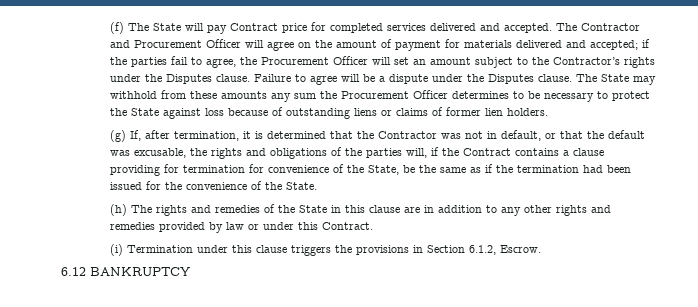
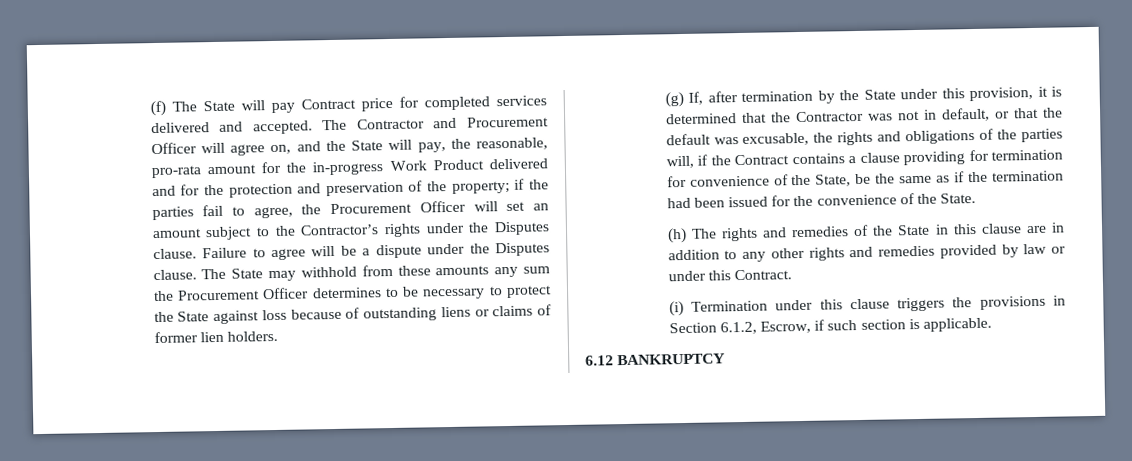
[298,39,639,51] on the amount of payment for materials delivered and accepted; -> [270,137,548,155] [150,158,548,179] [151,180,510,198] on, and the State will pay, the reasonable, pro-rata amount for the in-progress Work Product delivered and for the protection and preservation of the property;
[174,131,240,141] termination, -> [741,86,1034,104] termination by the State under this provision,
[500,245,542,253] Escrow. -> [759,317,992,334] Escrow, if such section is applicable.

